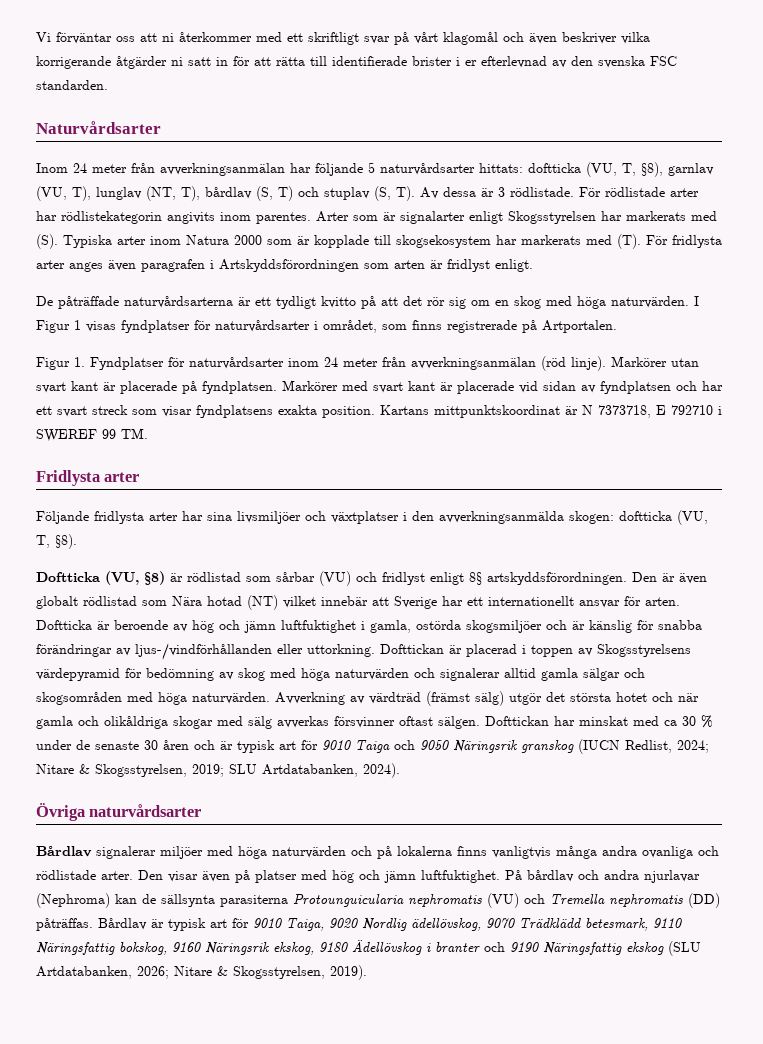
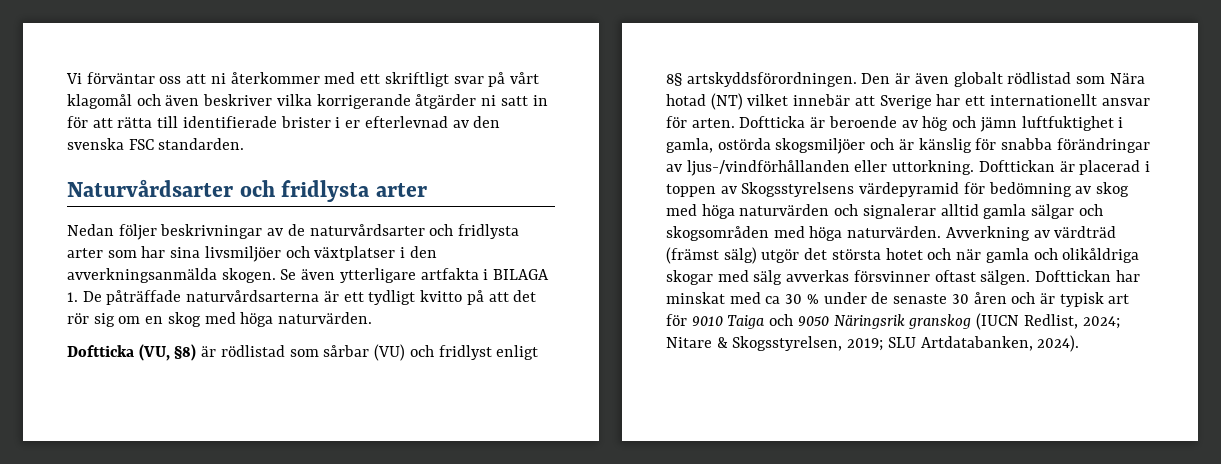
[36,162,714,177] [36,186,699,201] [36,211,717,224] [36,234,722,249] [36,259,533,272] // Inom 24 meter från avverkningsanmälan har följande 5 naturvårdsarter hittats: doftticka (VU, T, §8), garnlav (VU, T), lunglav (NT, T), bårdlav (S, T) och stuplav (S, T). Av dessa är 3 rödlistade. För rödlistade arter har rödlistekategorin angivits inom parentes. Arter som är signalarter enligt Skogsstyrelsen har markerats med (S). Typiska arter inom Natura 2000 som är kopplade till skogsekosystem har markerats med (T). För fridlysta arter anges även paragrafen i Artskyddsförordningen som arten är fridlyst enligt. // -> [239,180,427,202] [67,224,520,240] [67,246,437,262] [67,268,550,283] [67,292,78,302] och fridlysta arter // Nedan följer beskrivningar av de naturvårdsarter och fridlysta arter som har sina livsmiljöer och växtplatser i den avverkningsanmälda skogen. Se även ytterligare artfakta i BILAGA 1.
[694,296,699,306] [36,320,617,333] [36,356,699,371] [36,380,723,394] [36,405,722,418] [36,428,148,442] [36,470,140,486] [36,510,708,525] [36,534,77,549] I Figur 1 visas fyndplatser för naturvårdsarter i området, som finns registrerade på Artportalen. // Figur 1. Fyndplatser för naturvårdsarter inom 24 meter från avverkningsanmälan (röd linje). Markörer utan svart kant är placerade på fyndplatsen. Markörer med svart kant är placerade vid sidan av fyndplatsen och har ett svart streck som visar fyndplatsens exakta position. Kartans mittpunktskoordinat är N 7373718, E 792710 i SWEREF 99 TM. // Fridlysta arter // Följande fridlysta arter har sina livsmiljöer och växtplatser i den avverkningsanmälda skogen: doftticka (VU, T, §8). -> (373, 318) none
[36,803,202,821] [36,846,719,859] [36,870,700,883] [36,893,720,908] [36,918,682,931] [36,940,701,956] [36,965,367,980] // Övriga naturvårdsarter // Bårdlav signalerar miljöer med höga naturvärden och på lokalerna finns vanligtvis många andra ovanliga och rödlistade arter. Den visar även på platser med hög och jämn luftfuktighet. På bårdlav och andra njurlavar (Nephroma) kan de sällsynta parasiterna Protounguicularia nephromatis (VU) och Tremella nephromatis (DD) påträffas. Bårdlav är typisk art för 9010 Taiga, 9020 Nordlig ädellövskog, 9070 Trädklädd betesmark, 9110 Näringsfattig bokskog, 9160 Näringsrik ekskog, 9180 Ädellövskog i branter och 9190 Näringsfattig ekskog (SLU Artdatabanken, 2026; Nitare & Skogsstyrelsen, 2019). -> (1080, 343) none

